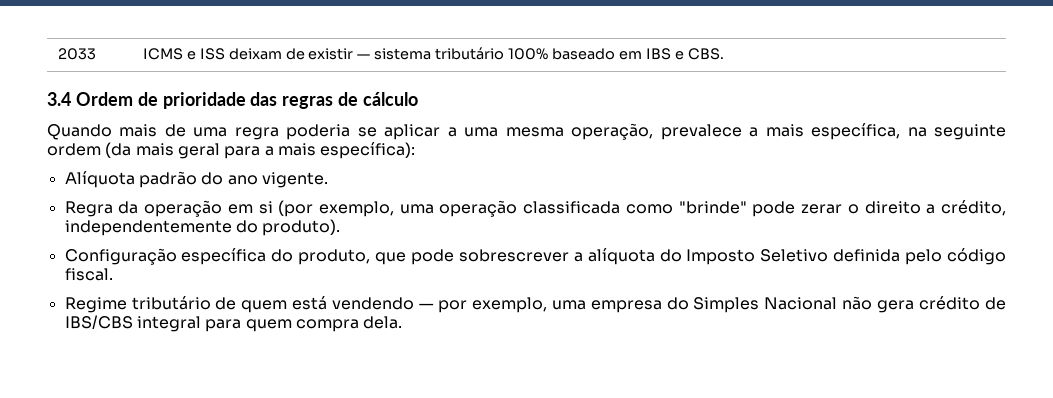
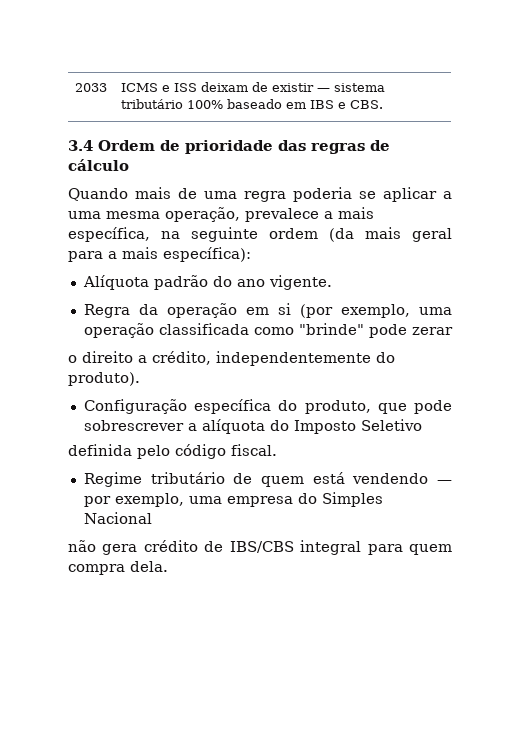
(843, 209) none -> (453, 331) //
(829, 255) none -> (422, 425) //
(838, 303) none -> (152, 518) //

